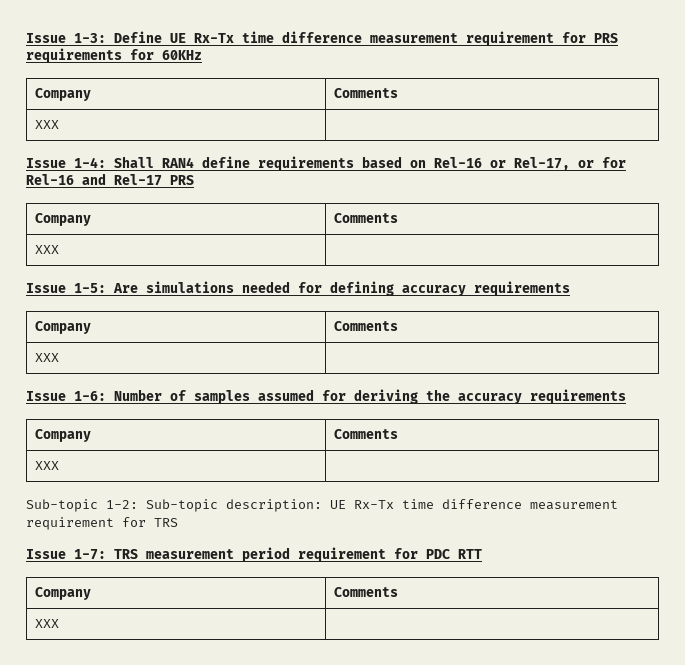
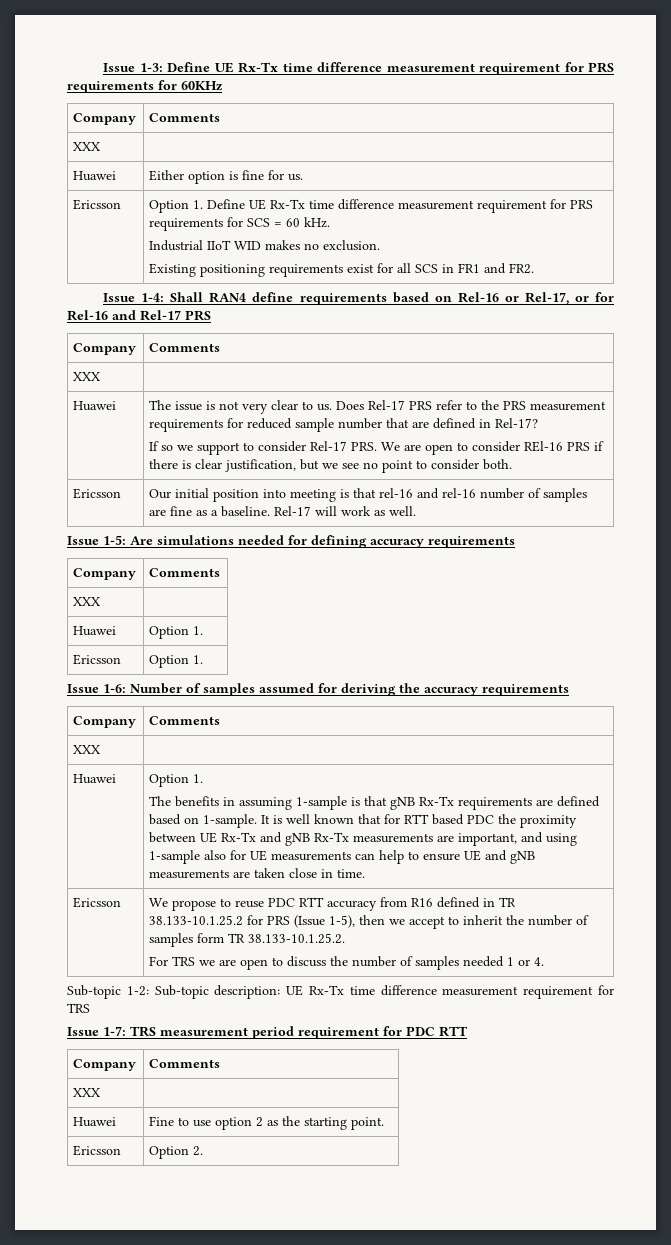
(59, 124) none -> [73,171,117,181] [149,170,304,184] [73,199,122,210] [149,199,594,213] [149,217,331,231] [149,240,381,251] [149,263,535,277] // Huawei | Either option is fine for us. // Ericsson | Option 1. Define UE Rx-Tx time difference measurement requirement for PRS requirements for SCS = 60 kHz. // Industrial IIoT WID makes no exclusion. // Existing positioning requirements exist for all SCS in FR1 and FR2.
(59, 249) none -> [73,401,117,411] [149,400,607,414] [149,418,539,432] [149,441,605,455] [149,459,513,473] [73,488,122,499] [149,488,588,502] [149,506,417,517] // Huawei | The issue is not very clear to us. Does Rel-17 PRS refer to the PRS measurement requirements for reduced sample number that are defined in Rel-17? // If so we support to consider Rel-17 PRS. We are open to consider REl-16 PRS if there is clear justification, but we see no point to consider both. // Ericsson | Our initial position into meeting is that rel-16 and rel-16 number of samples are fine as a baseline. Rel-17 will work as well.
(59, 357) none -> [73,626,117,636] [149,626,204,639] [73,654,122,665] [149,655,204,668] // Huawei | Option 1. // Ericsson | Option 1.
(59, 465) none -> [73,774,117,784] [149,774,204,787] [149,796,601,810] [149,814,578,828] [149,832,578,846] [149,850,536,864] [149,868,366,879] [73,897,122,908] [149,897,517,911] [149,915,590,929] [149,933,346,947] [149,956,545,970] // Huawei | Option 1. // The benefits in assuming 1-sample is that gNB Rx-Tx requirements are defined based on 1-sample. It is well known that for RTT based PDC the proximity between UE Rx-Tx and gNB Rx-Tx measurements are important, and using 1-sample also for UE measurements can help to ensure UE and gNB measurements are taken close in time. // Ericsson | We propose to reuse PDC RTT accuracy from R16 defined in TR 38.133-10.1.25.2 for PRS (Issue 1-5), then we accept to inherit the number of samples form TR 38.133-10.1.25.2. // For TRS we are open to discuss the number of samples needed 1 or 4.
(59, 623) none -> [73,1117,117,1127] [149,1116,385,1130] [73,1145,122,1156] [149,1146,204,1159] // Huawei | Fine to use option 2 as the starting point. // Ericsson | Option 2.

